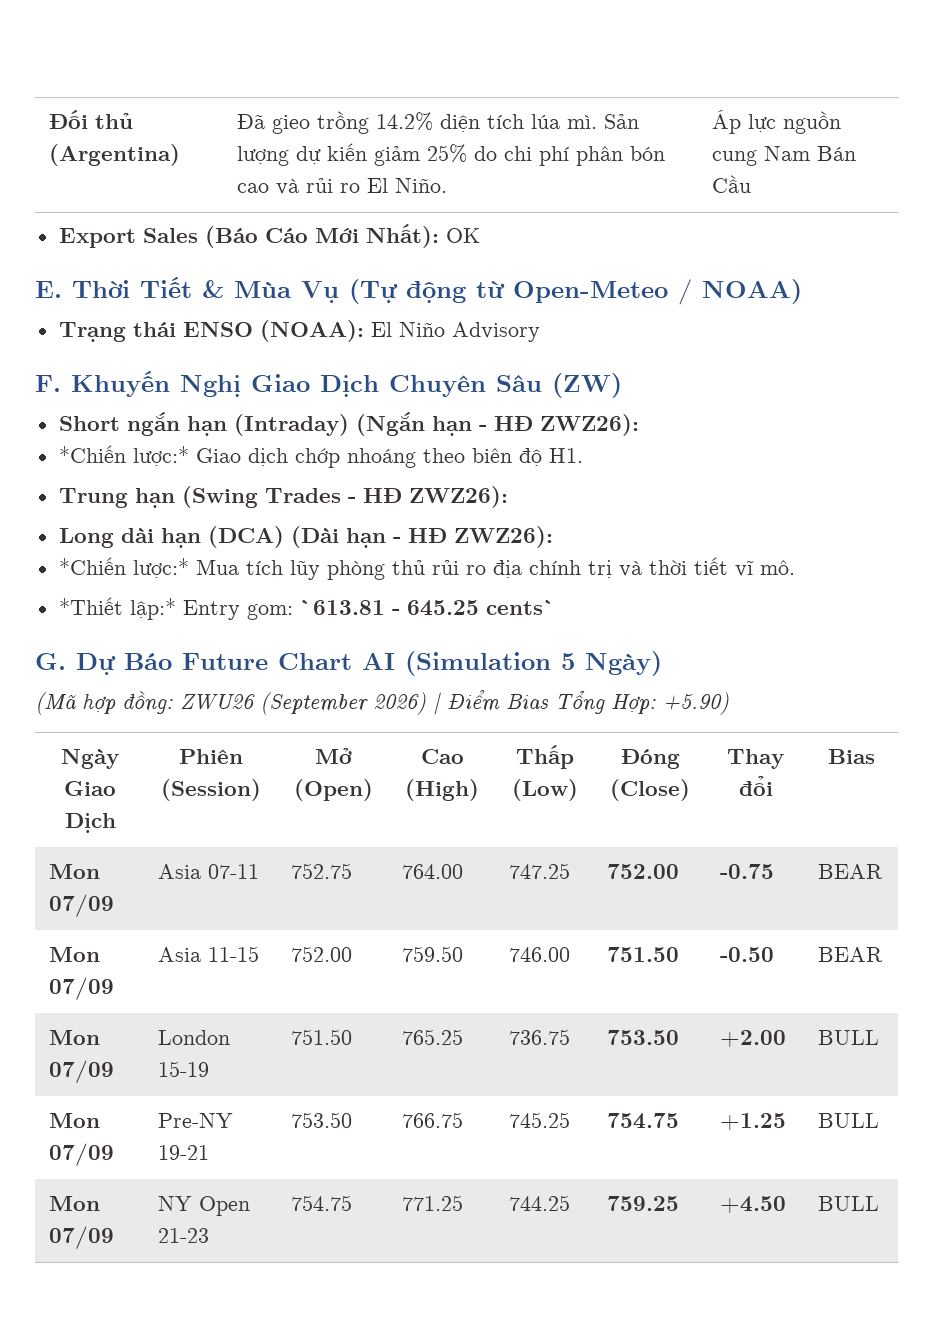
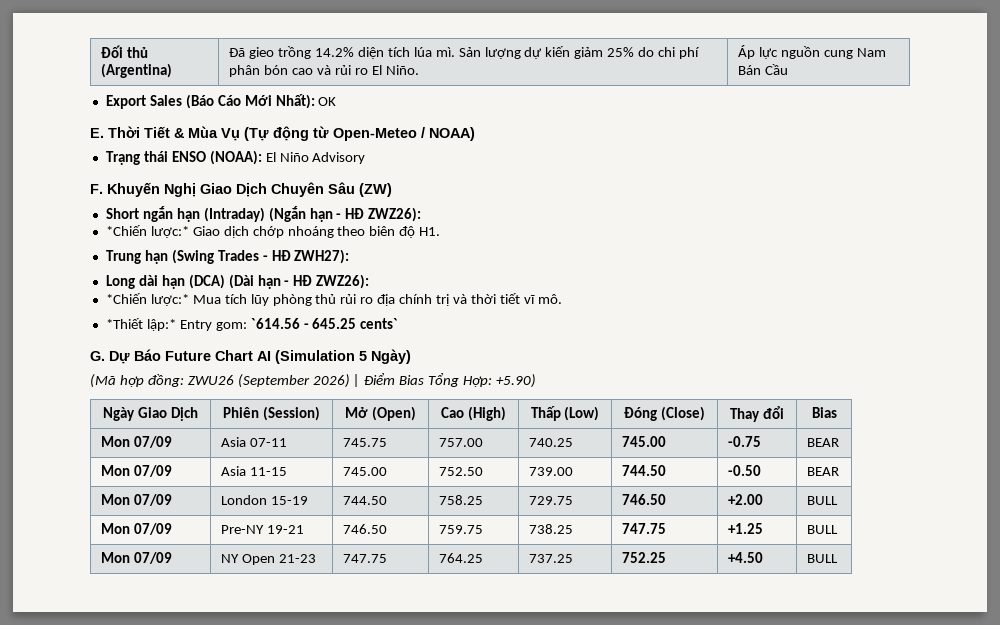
[408,486,508,508] ZWZ26): -> [294,249,350,264] ZWH27):
[299,599,385,615] `613.81 -> [250,318,300,329] `614.56
[291,863,353,879] [402,864,464,879] [509,863,571,879] [607,864,680,879] 752.75 | 764.00 | 747.25 | 752.00 -> [343,438,388,447] [439,438,484,447] [529,438,574,447] [622,436,667,447] 745.75 | 757.00 | 740.25 | 745.00
[291,946,353,962] [402,946,464,962] [509,947,571,962] [607,947,680,962] 752.00 | 759.50 | 746.00 | 751.50 -> [343,467,388,476] [439,467,484,476] [529,467,574,476] [622,465,667,476] 745.00 | 752.50 | 739.00 | 744.50
[291,1029,353,1045] [402,1029,464,1045] [509,1029,571,1045] [607,1030,680,1045] 751.50 | 765.25 | 736.75 | 753.50 -> [343,496,388,505] [439,495,484,505] [529,496,574,505] [622,494,667,505] 744.50 | 758.25 | 729.75 | 746.50
[291,1112,353,1128] [402,1112,464,1128] [509,1112,571,1128] [607,1113,680,1129] 753.50 | 766.75 | 745.25 | 754.75 -> [343,524,388,534] [439,525,484,534] [529,524,574,534] [622,523,667,534] 746.50 | 759.75 | 738.25 | 747.75
[291,1195,353,1211] [402,1195,464,1211] [509,1195,571,1211] [607,1196,680,1211] 754.75 | 771.25 | 744.25 | 759.25 -> [343,554,388,563] [439,553,484,563] [529,554,574,563] [622,552,667,563] 747.75 | 764.25 | 737.25 | 752.25

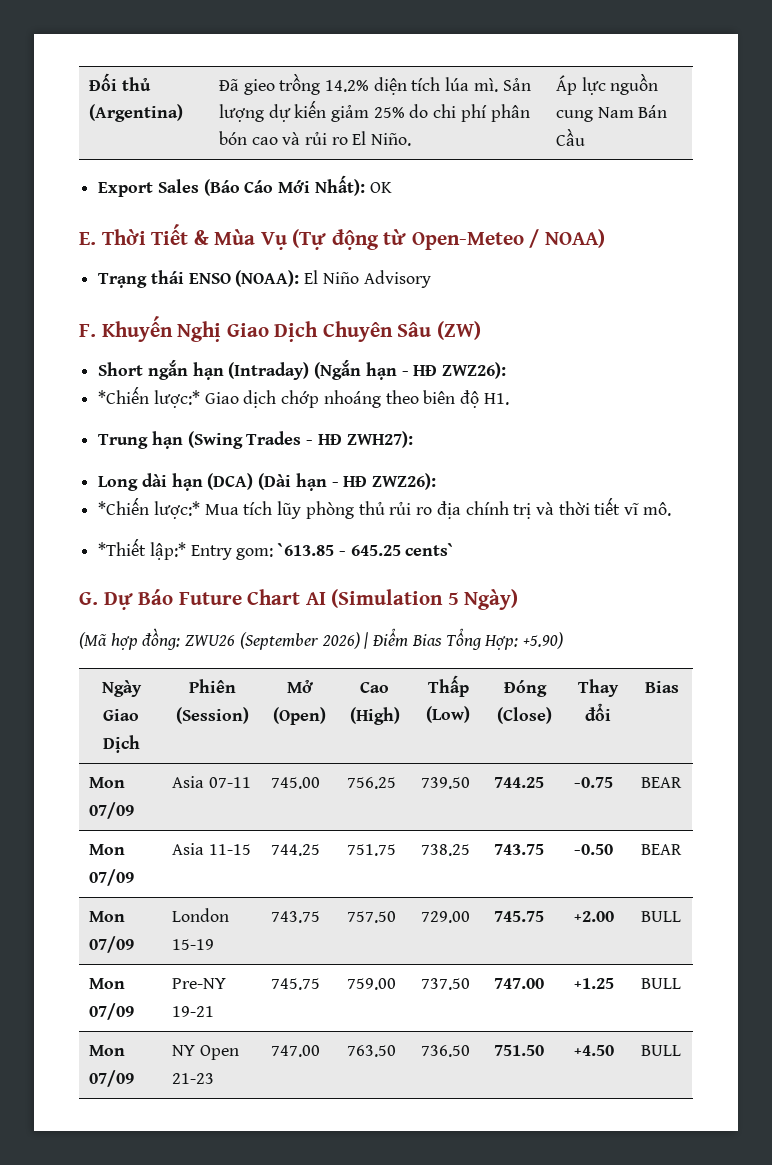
[250,318,300,329] `614.56 -> [277,543,335,556] `613.85
[343,438,388,447] [439,438,484,447] [529,438,574,447] [622,436,667,447] 745.75 | 757.00 | 740.25 | 745.00 -> [270,777,320,789] [346,777,396,789] [420,777,470,789] [493,777,544,788] 745.00 | 756.25 | 739.50 | 744.25
[343,467,388,476] [439,467,484,476] [529,467,574,476] [622,465,667,476] 745.00 | 752.50 | 739.00 | 744.50 -> [270,844,320,856] [346,844,396,856] [420,844,470,856] [493,844,544,855] 744.25 | 751.75 | 738.25 | 743.75
[343,496,388,505] [439,495,484,505] [529,496,574,505] [622,494,667,505] 744.50 | 758.25 | 729.75 | 746.50 -> [270,911,320,923] [346,911,396,923] [420,911,470,923] [493,911,544,922] 743.75 | 757.50 | 729.00 | 745.75
[343,524,388,534] [439,525,484,534] [529,524,574,534] [622,523,667,534] 746.50 | 759.75 | 738.25 | 747.75 -> [270,978,320,990] [346,978,396,990] [420,978,470,990] [493,978,544,989] 745.75 | 759.00 | 737.50 | 747.00
[343,554,388,563] [439,553,484,563] [529,554,574,563] [622,552,667,563] 747.75 | 764.25 | 737.25 | 752.25 -> [270,1045,320,1057] [346,1045,396,1057] [420,1045,470,1057] [493,1045,544,1056] 747.00 | 763.50 | 736.50 | 751.50

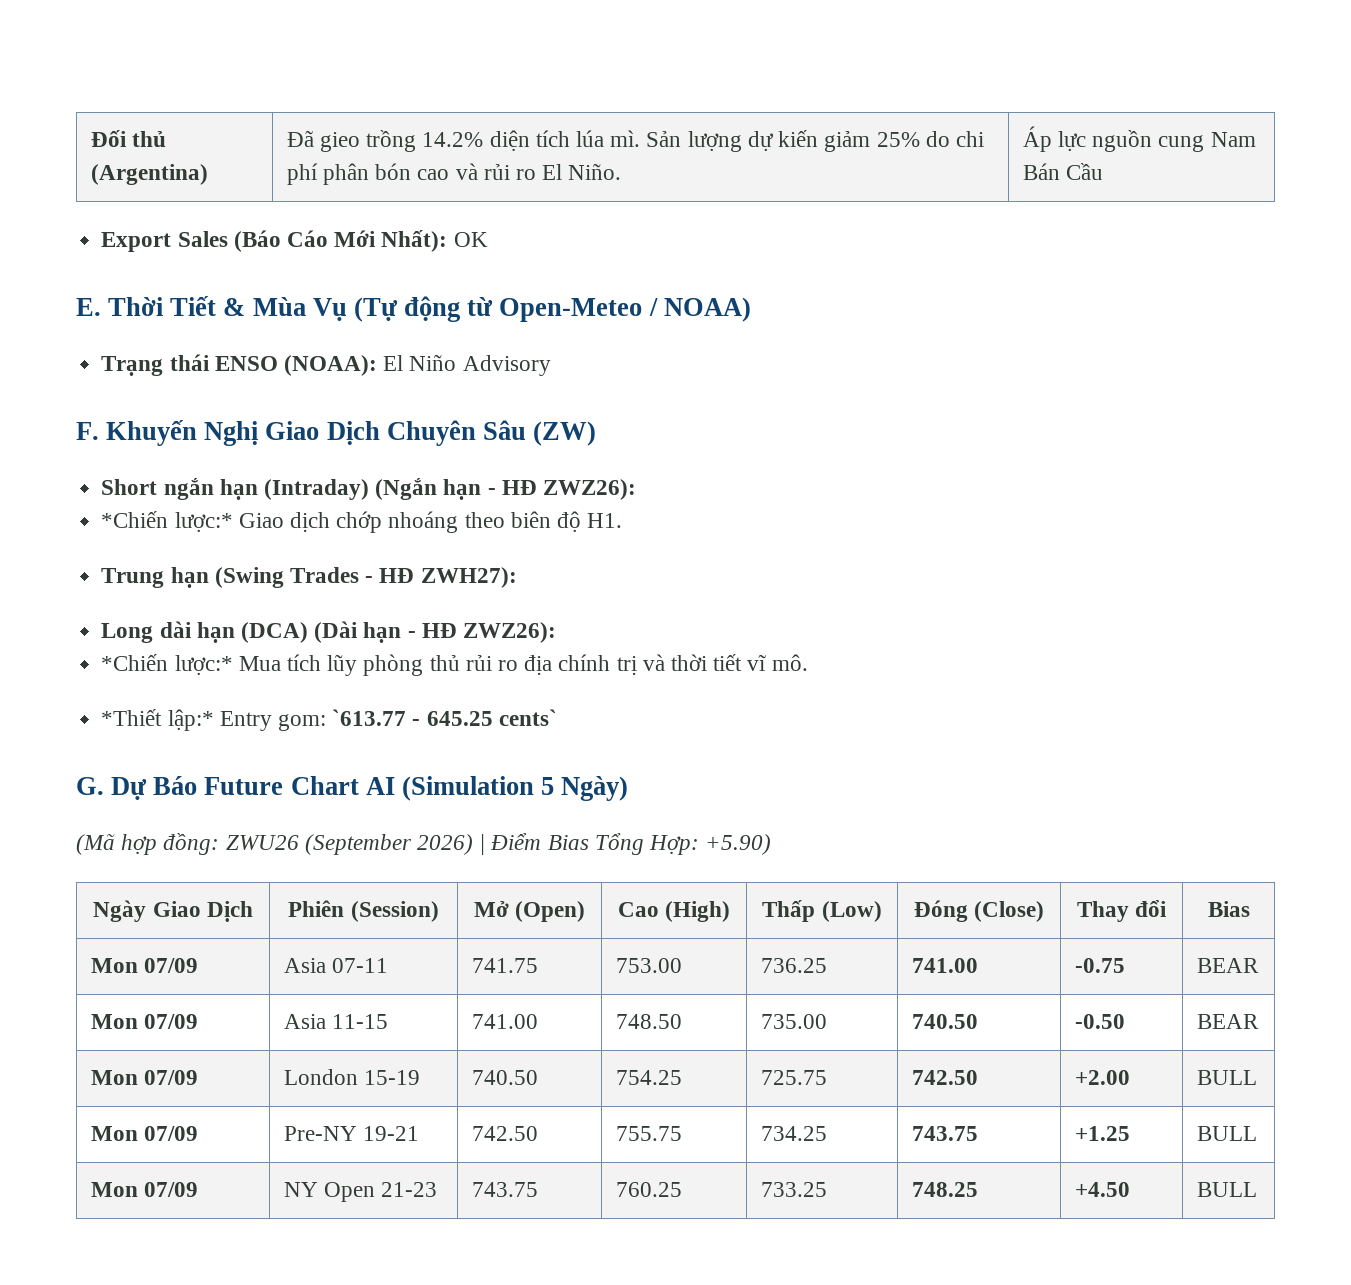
[277,543,335,556] `613.85 -> [332,709,407,726] `613.77
[270,777,320,789] [346,777,396,789] [420,777,470,789] [493,777,544,788] 745.00 | 756.25 | 739.50 | 744.25 -> [471,958,538,973] [615,958,682,973] [760,958,827,973] [911,958,978,973] 741.75 | 753.00 | 736.25 | 741.00
[270,844,320,856] [346,844,396,856] [420,844,470,856] [493,844,544,855] 744.25 | 751.75 | 738.25 | 743.75 -> [471,1014,538,1029] [615,1014,682,1029] [760,1014,827,1029] [911,1014,978,1029] 741.00 | 748.50 | 735.00 | 740.50
[270,911,320,923] [346,911,396,923] [420,911,470,923] [493,911,544,922] 743.75 | 757.50 | 729.00 | 745.75 -> [471,1070,538,1085] [615,1070,682,1085] [760,1070,827,1085] [911,1070,978,1085] 740.50 | 754.25 | 725.75 | 742.50
[270,978,320,990] [346,978,396,990] [420,978,470,990] [493,978,544,989] 745.75 | 759.00 | 737.50 | 747.00 -> [471,1126,538,1141] [615,1126,682,1141] [760,1126,827,1141] [911,1126,978,1141] 742.50 | 755.75 | 734.25 | 743.75
[270,1045,320,1057] [346,1045,396,1057] [420,1045,470,1057] [493,1045,544,1056] 747.00 | 763.50 | 736.50 | 751.50 -> [471,1182,538,1197] [615,1182,682,1197] [760,1182,827,1197] [911,1182,978,1197] 743.75 | 760.25 | 733.25 | 748.25

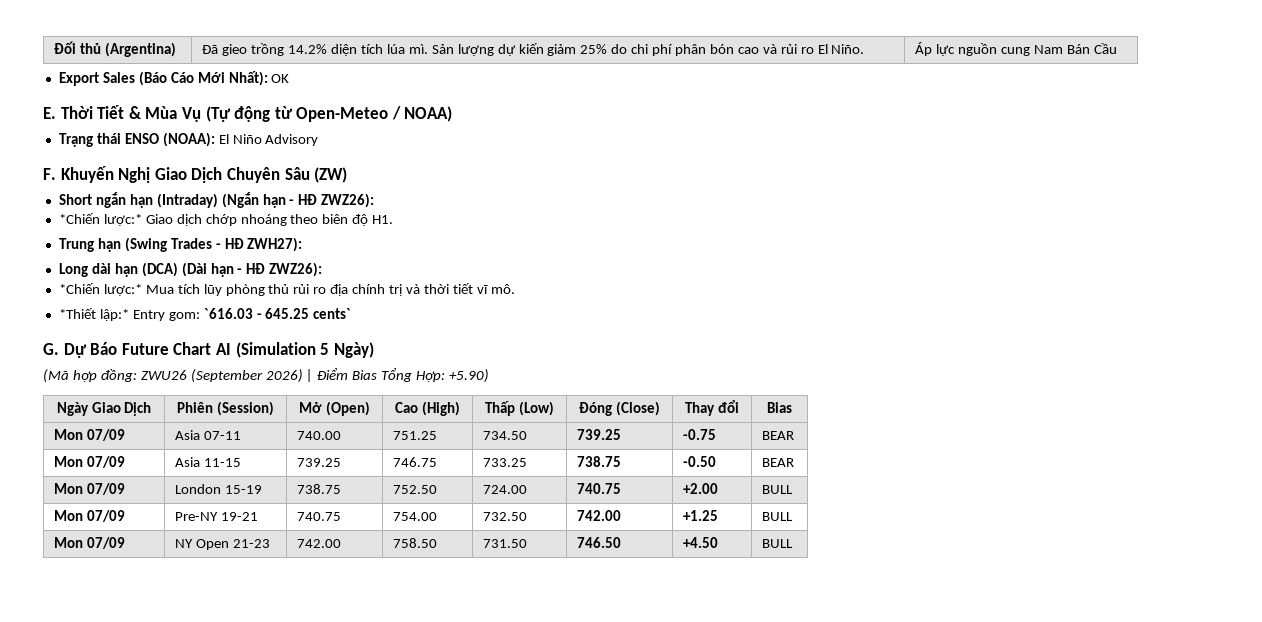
[332,709,407,726] `613.77 -> [203,308,253,319] `616.03
[471,958,538,973] [615,958,682,973] [760,958,827,973] [911,958,978,973] 741.75 | 753.00 | 736.25 | 741.00 -> [297,431,342,440] [393,431,438,440] [483,431,528,440] [577,429,622,440] 740.00 | 751.25 | 734.50 | 739.25
[471,1014,538,1029] [615,1014,682,1029] [760,1014,827,1029] [911,1014,978,1029] 741.00 | 748.50 | 735.00 | 740.50 -> [297,458,342,467] [393,457,438,467] [483,458,528,467] [577,456,622,467] 739.25 | 746.75 | 733.25 | 738.75
[471,1070,538,1085] [615,1070,682,1085] [760,1070,827,1085] [911,1070,978,1085] 740.50 | 754.25 | 725.75 | 742.50 -> [297,484,342,494] [393,485,438,494] [483,485,528,494] [577,483,622,494] 738.75 | 752.50 | 724.00 | 740.75
[471,1126,538,1141] [615,1126,682,1141] [760,1126,827,1141] [911,1126,978,1141] 742.50 | 755.75 | 734.25 | 743.75 -> [297,512,342,521] [393,512,438,521] [483,512,528,521] [577,510,622,521] 740.75 | 754.00 | 732.50 | 742.00
[471,1182,538,1197] [615,1182,682,1197] [760,1182,827,1197] [911,1182,978,1197] 743.75 | 760.25 | 733.25 | 748.25 -> [297,539,342,548] [393,538,438,548] [483,539,528,548] [577,537,622,548] 742.00 | 758.50 | 731.50 | 746.50

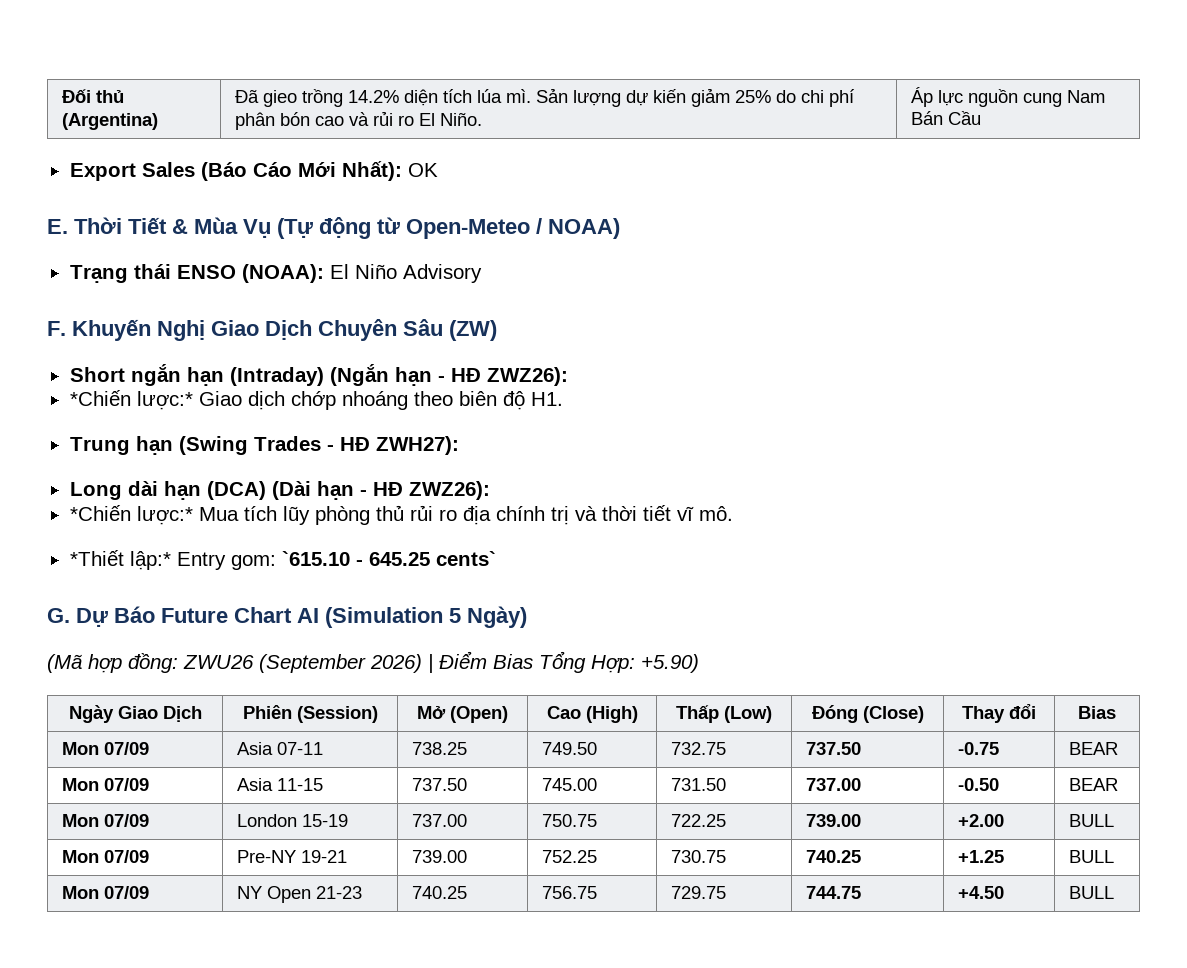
[203,308,253,319] `616.03 -> [281,551,350,566] `615.10
[297,431,342,440] [393,431,438,440] [483,431,528,440] [577,429,622,440] 740.00 | 751.25 | 734.50 | 739.25 -> [412,742,468,755] [542,742,598,755] [671,742,727,755] [806,742,862,755] 738.25 | 749.50 | 732.75 | 737.50
[297,458,342,467] [393,457,438,467] [483,458,528,467] [577,456,622,467] 739.25 | 746.75 | 733.25 | 738.75 -> [412,778,468,791] [542,778,598,791] [671,778,727,791] [806,778,862,791] 737.50 | 745.00 | 731.50 | 737.00
[297,484,342,494] [393,485,438,494] [483,485,528,494] [577,483,622,494] 738.75 | 752.50 | 724.00 | 740.75 -> [412,814,468,827] [542,814,598,827] [671,814,727,827] [806,814,862,827] 737.00 | 750.75 | 722.25 | 739.00
[297,512,342,521] [393,512,438,521] [483,512,528,521] [577,510,622,521] 740.75 | 754.00 | 732.50 | 742.00 -> [412,850,468,863] [542,850,598,863] [671,850,727,863] [806,850,862,863] 739.00 | 752.25 | 730.75 | 740.25
[297,539,342,548] [393,538,438,548] [483,539,528,548] [577,537,622,548] 742.00 | 758.50 | 731.50 | 746.50 -> [412,886,468,899] [542,886,598,899] [671,886,727,899] [806,886,862,899] 740.25 | 756.75 | 729.75 | 744.75

